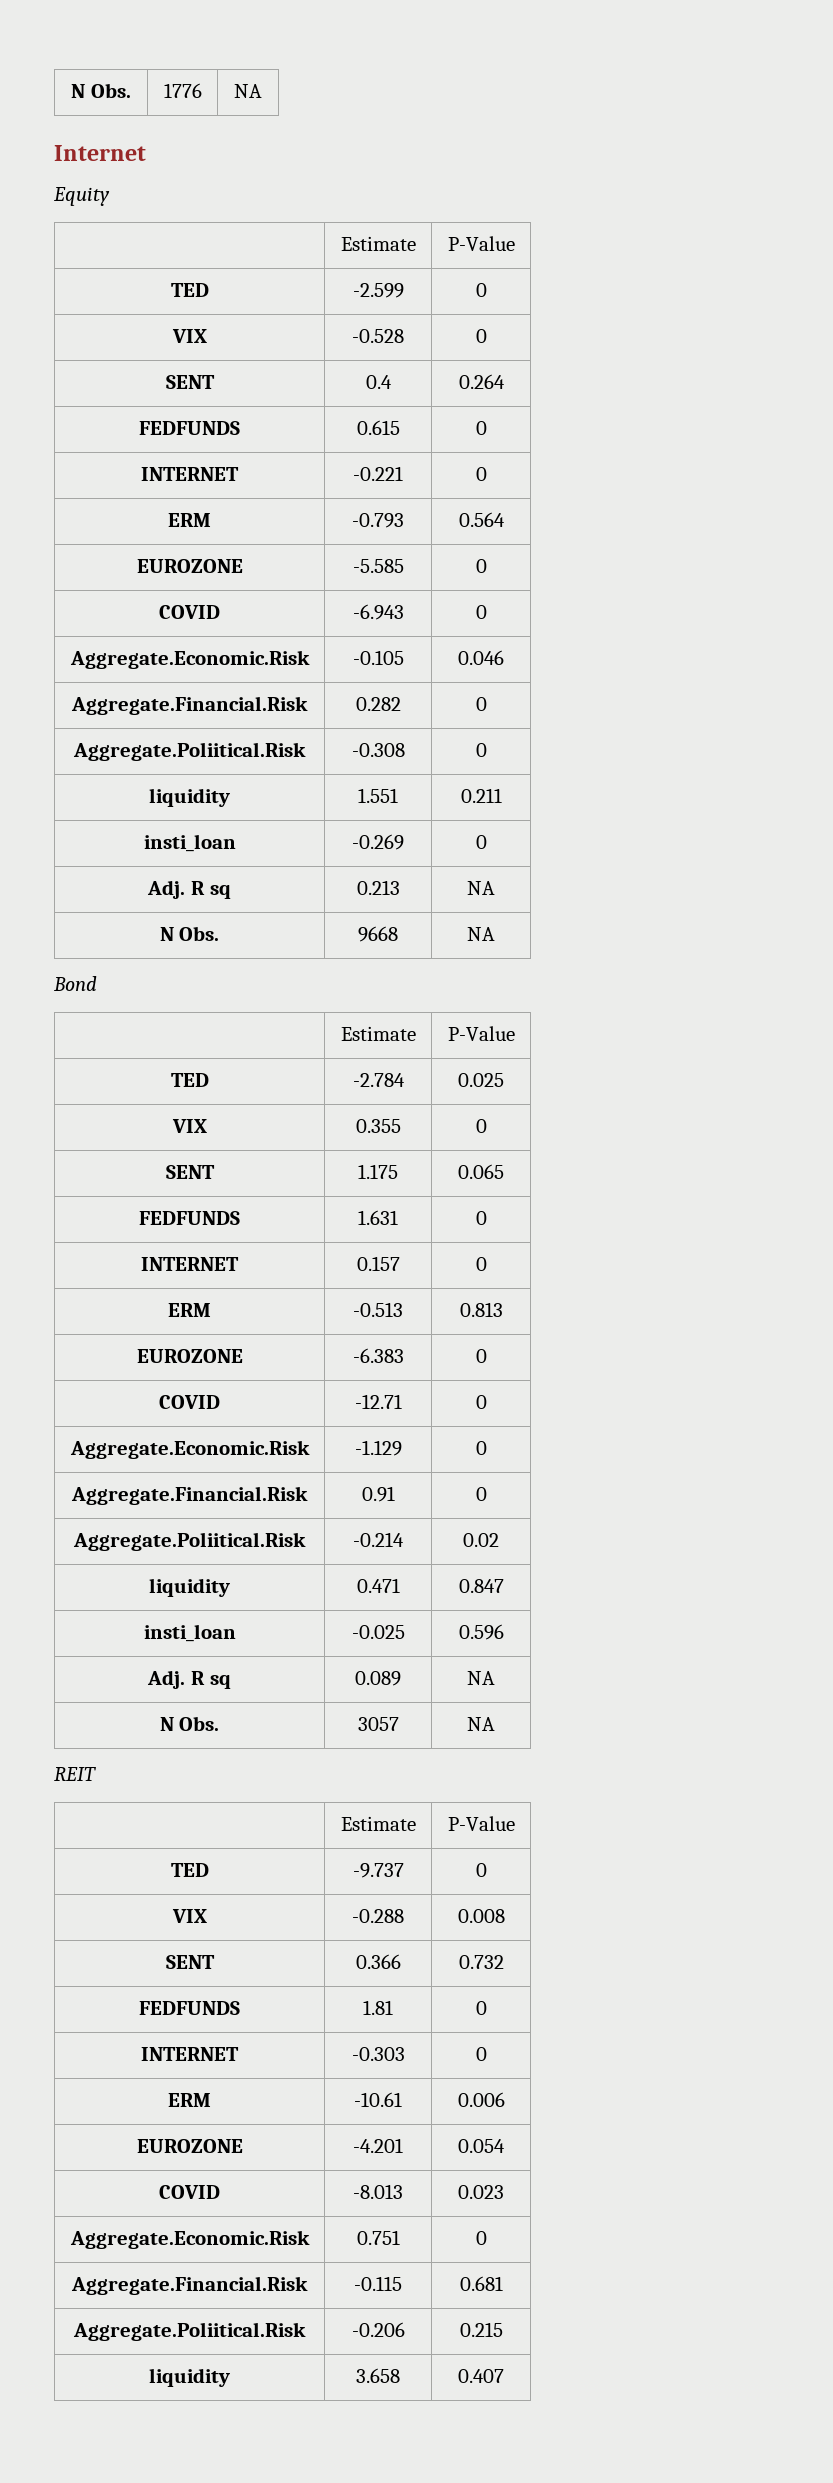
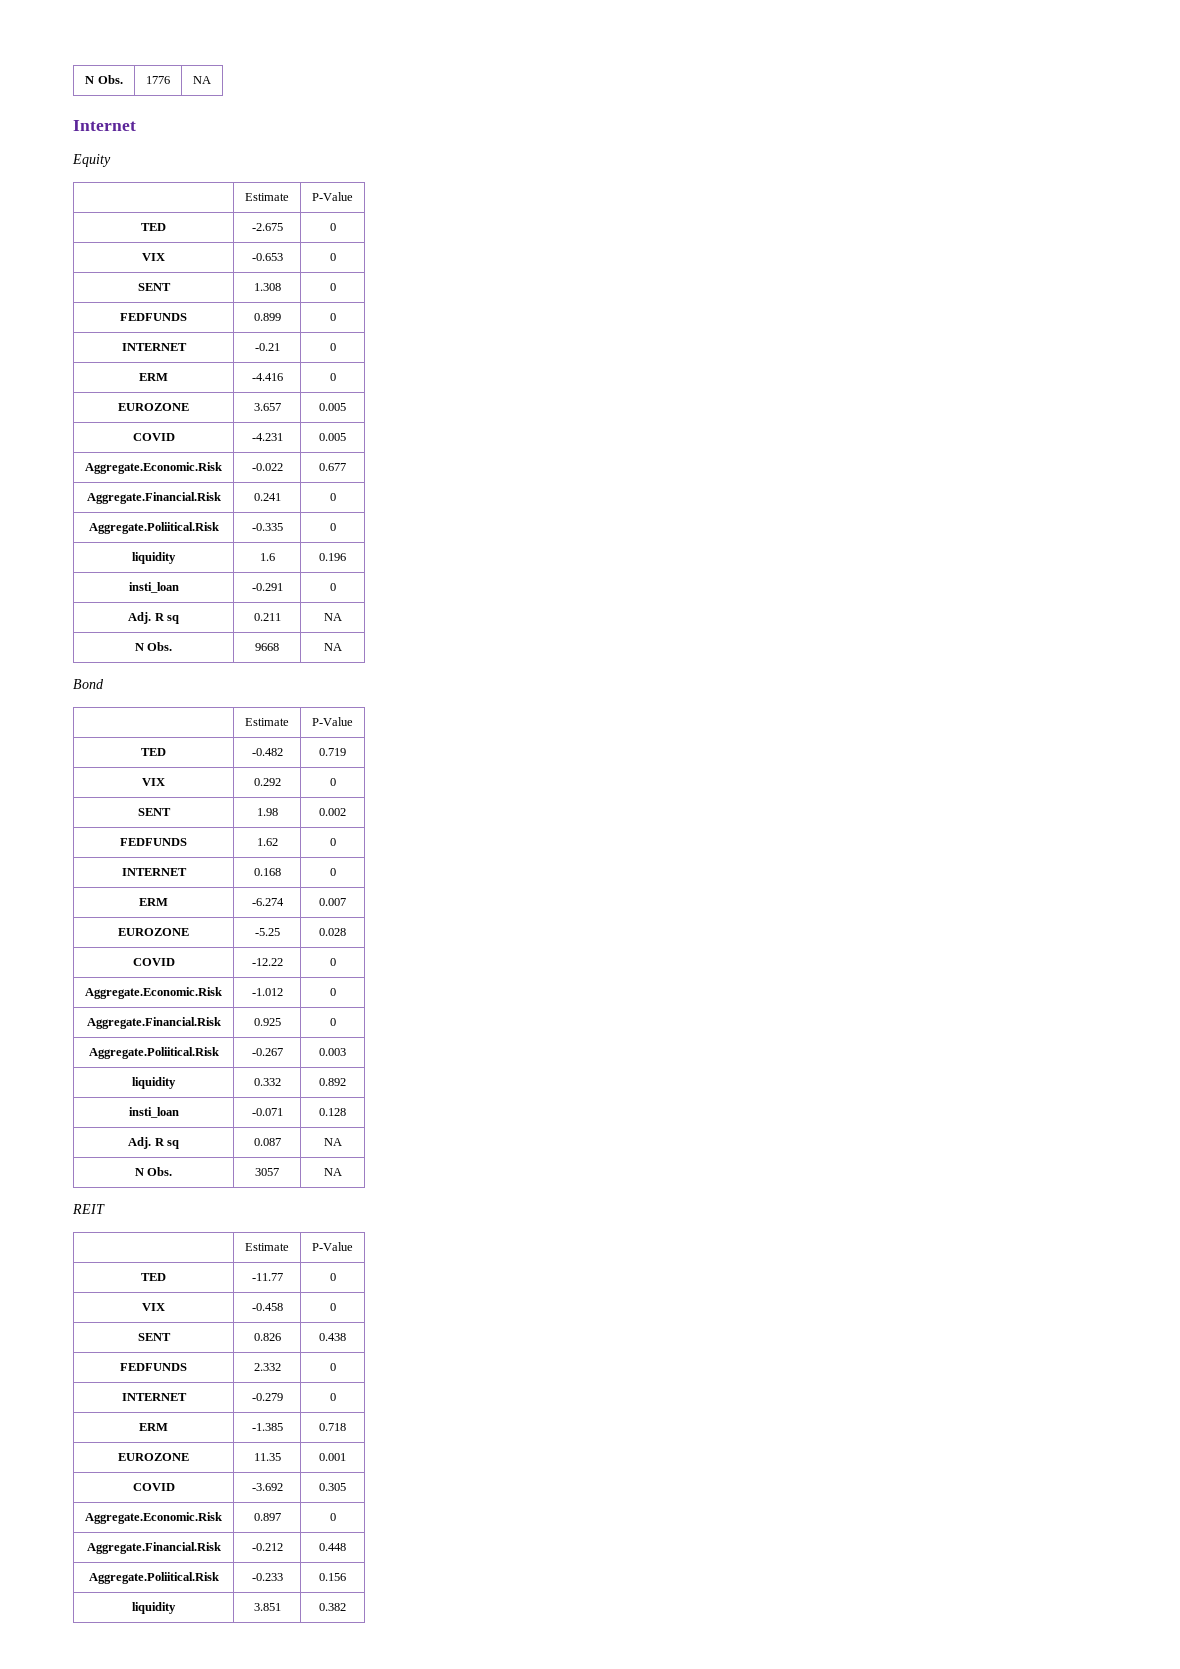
[352,283,404,298] [475,283,487,297] [171,329,207,343] [352,329,404,343] [475,329,487,343] [165,375,215,389] [365,375,392,389] [458,374,505,389] [139,421,240,435] [356,420,400,435] [475,421,487,435] [141,467,239,481] [353,466,403,481] [475,467,487,481] [168,513,211,527] [352,513,404,528] [458,512,505,527] [136,559,243,573] [352,559,404,573] [475,559,487,573] [159,605,220,619] [352,604,404,620] [475,605,487,619] [69,650,310,669] [352,650,404,665] [458,650,504,665] [71,696,308,715] [355,697,401,711] [475,697,487,711] [73,742,306,761] [351,743,405,757] -2.599 | 0 // VIX | -0.528 | 0 // SENT | 0.4 | 0.264 // FEDFUNDS | 0.615 | 0 // INTERNET | -0.221 | 0 // ERM | -0.793 | 0.564 // EUROZONE | -5.585 | 0 // COVID | -6.943 | 0 // Aggregate.Economic.Risk | -0.105 | 0.046 // Aggregate.Financial.Risk | 0.282 | 0 // Aggregate.Poliitical.Risk | -0.308 -> [251,223,283,231] [329,223,336,231] [142,253,165,261] [251,253,283,261] [329,253,336,261] [137,283,171,291] [253,283,281,291] [329,283,336,291] [120,313,187,321] [253,313,281,321] [329,313,336,321] [121,343,187,351] [254,343,280,351] [329,343,336,351] [139,373,168,381] [251,373,283,381] [329,373,336,381] [118,403,189,411] [253,403,281,411] [319,403,346,411] [132,433,175,441] [251,433,283,441] [319,433,346,441] [85,462,222,474] [251,463,283,471] [319,463,346,471] [86,492,221,504] [253,493,281,501] [329,493,336,501] [88,522,219,534] [251,523,283,531] -2.675 | 0 // VIX | -0.653 | 0 // SENT | 1.308 | 0 // FEDFUNDS | 0.899 | 0 // INTERNET | -0.21 | 0 // ERM | -4.416 | 0 // EUROZONE | 3.657 | 0.005 // COVID | -4.231 | 0.005 // Aggregate.Economic.Risk | -0.022 | 0.677 // Aggregate.Financial.Risk | 0.241 | 0 // Aggregate.Poliitical.Risk | -0.335
[358,788,398,803] [460,788,502,803] [143,834,236,852] [352,834,404,850] 1.551 | 0.211 // insti_loan | -0.269 -> [259,553,275,561] [319,553,346,561] [128,582,179,593] [251,583,283,591] 1.6 | 0.196 // insti_loan | -0.291
[356,880,400,895] 0.213 -> [253,613,281,621] 0.211
[352,1073,405,1087] [458,1073,504,1087] [171,1119,207,1133] [355,1119,401,1133] [475,1119,487,1133] [165,1165,215,1179] [358,1164,398,1179] [458,1164,504,1179] [139,1211,240,1225] [358,1210,398,1225] [475,1211,487,1225] [141,1257,239,1271] [356,1256,400,1271] [475,1257,487,1271] [168,1303,211,1317] [353,1302,403,1317] [459,1302,503,1317] [136,1349,243,1363] [352,1348,404,1363] [475,1349,487,1363] [159,1395,220,1409] [354,1394,402,1409] [475,1395,487,1409] [69,1440,310,1459] [354,1440,402,1456] [475,1441,487,1455] [71,1486,308,1505] [361,1486,395,1502] [475,1487,487,1501] [73,1532,306,1551] [353,1532,404,1547] [463,1533,499,1547] [149,1578,230,1597] [356,1578,400,1593] [458,1579,504,1593] [143,1624,236,1642] [351,1625,405,1639] [458,1624,504,1640] [147,1670,231,1689] [355,1671,401,1686] -2.784 | 0.025 // VIX | 0.355 | 0 // SENT | 1.175 | 0.065 // FEDFUNDS | 1.631 | 0 // INTERNET | 0.157 | 0 // ERM | -0.513 | 0.813 // EUROZONE | -6.383 | 0 // COVID | -12.71 | 0 // Aggregate.Economic.Risk | -1.129 | 0 // Aggregate.Financial.Risk | 0.91 | 0 // Aggregate.Poliitical.Risk | -0.214 | 0.02 // liquidity | 0.471 | 0.847 // insti_loan | -0.025 | 0.596 // Adj. R sq | 0.089 -> [251,748,283,756] [319,748,346,756] [142,778,165,786] [253,778,281,786] [329,778,336,786] [137,808,171,816] [256,808,278,816] [319,808,346,816] [120,838,187,846] [256,838,278,846] [329,838,336,846] [121,868,187,876] [253,868,281,876] [329,868,336,876] [139,898,168,906] [251,898,284,906] [319,898,346,906] [118,928,189,936] [254,928,280,936] [319,928,346,936] [132,958,175,966] [251,958,283,966] [329,958,336,966] [85,987,222,999] [251,988,283,996] [329,988,336,996] [86,1017,221,1029] [253,1018,281,1026] [329,1018,336,1026] [88,1047,219,1059] [251,1048,283,1056] [319,1048,346,1056] [132,1077,176,1089] [253,1078,281,1086] [319,1078,346,1086] [128,1107,179,1118] [251,1108,283,1116] [319,1108,346,1116] [128,1137,179,1149] [253,1138,281,1146] -0.482 | 0.719 // VIX | 0.292 | 0 // SENT | 1.98 | 0.002 // FEDFUNDS | 1.62 | 0 // INTERNET | 0.168 | 0 // ERM | -6.274 | 0.007 // EUROZONE | -5.25 | 0.028 // COVID | -12.22 | 0 // Aggregate.Economic.Risk | -1.012 | 0 // Aggregate.Financial.Risk | 0.925 | 0 // Aggregate.Poliitical.Risk | -0.267 | 0.003 // liquidity | 0.332 | 0.892 // insti_loan | -0.071 | 0.128 // Adj. R sq | 0.087
[352,1863,404,1878] [475,1863,487,1877] [171,1909,207,1923] [352,1909,404,1923] [457,1909,505,1923] [165,1955,215,1969] [355,1954,401,1969] [458,1955,504,1969] [139,2001,240,2015] [363,2000,393,2015] [475,2001,487,2015] [141,2047,239,2061] [351,2047,405,2061] [475,2047,487,2061] [168,2093,211,2107] [354,2092,402,2107] [457,2092,505,2107] [136,2139,243,2153] [353,2138,403,2153] [458,2139,505,2153] [159,2185,220,2199] [353,2184,403,2199] [458,2185,504,2199] [69,2230,310,2249] [356,2230,400,2245] [475,2231,487,2245] [71,2276,308,2295] [354,2276,402,2291] [459,2276,503,2291] [73,2322,306,2341] [351,2322,405,2337] [459,2322,503,2337] [149,2368,230,2387] [356,2368,400,2383] [458,2369,504,2383] -9.737 | 0 // VIX | -0.288 | 0.008 // SENT | 0.366 | 0.732 // FEDFUNDS | 1.81 | 0 // INTERNET | -0.303 | 0 // ERM | -10.61 | 0.006 // EUROZONE | -4.201 | 0.054 // COVID | -8.013 | 0.023 // Aggregate.Economic.Risk | 0.751 | 0 // Aggregate.Financial.Risk | -0.115 | 0.681 // Aggregate.Poliitical.Risk | -0.206 | 0.215 // liquidity | 3.658 | 0.407 -> [251,1273,283,1281] [329,1273,336,1281] [142,1303,165,1311] [251,1303,283,1311] [329,1303,336,1311] [137,1333,171,1341] [253,1333,281,1341] [319,1333,346,1341] [120,1363,187,1371] [253,1363,281,1371] [329,1363,336,1371] [121,1393,187,1401] [251,1393,283,1401] [329,1393,336,1401] [139,1423,168,1431] [251,1423,283,1431] [319,1423,346,1431] [118,1453,189,1461] [253,1453,281,1461] [319,1453,346,1461] [132,1483,175,1491] [251,1483,283,1491] [319,1483,346,1491] [85,1512,222,1524] [253,1513,281,1521] [329,1513,336,1521] [86,1542,221,1554] [251,1543,283,1551] [319,1543,346,1551] [88,1572,219,1584] [251,1573,283,1581] [319,1573,346,1581] [132,1602,176,1614] [253,1603,281,1611] [319,1603,346,1611] -11.77 | 0 // VIX | -0.458 | 0 // SENT | 0.826 | 0.438 // FEDFUNDS | 2.332 | 0 // INTERNET | -0.279 | 0 // ERM | -1.385 | 0.718 // EUROZONE | 11.35 | 0.001 // COVID | -3.692 | 0.305 // Aggregate.Economic.Risk | 0.897 | 0 // Aggregate.Financial.Risk | -0.212 | 0.448 // Aggregate.Poliitical.Risk | -0.233 | 0.156 // liquidity | 3.851 | 0.382

